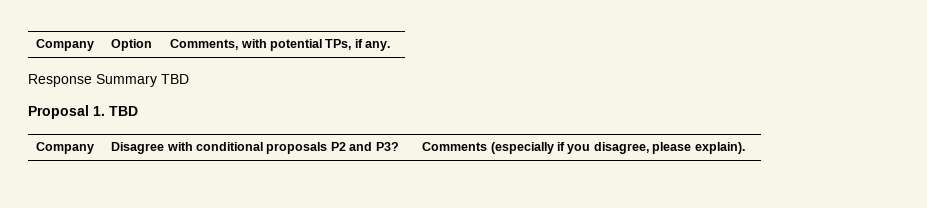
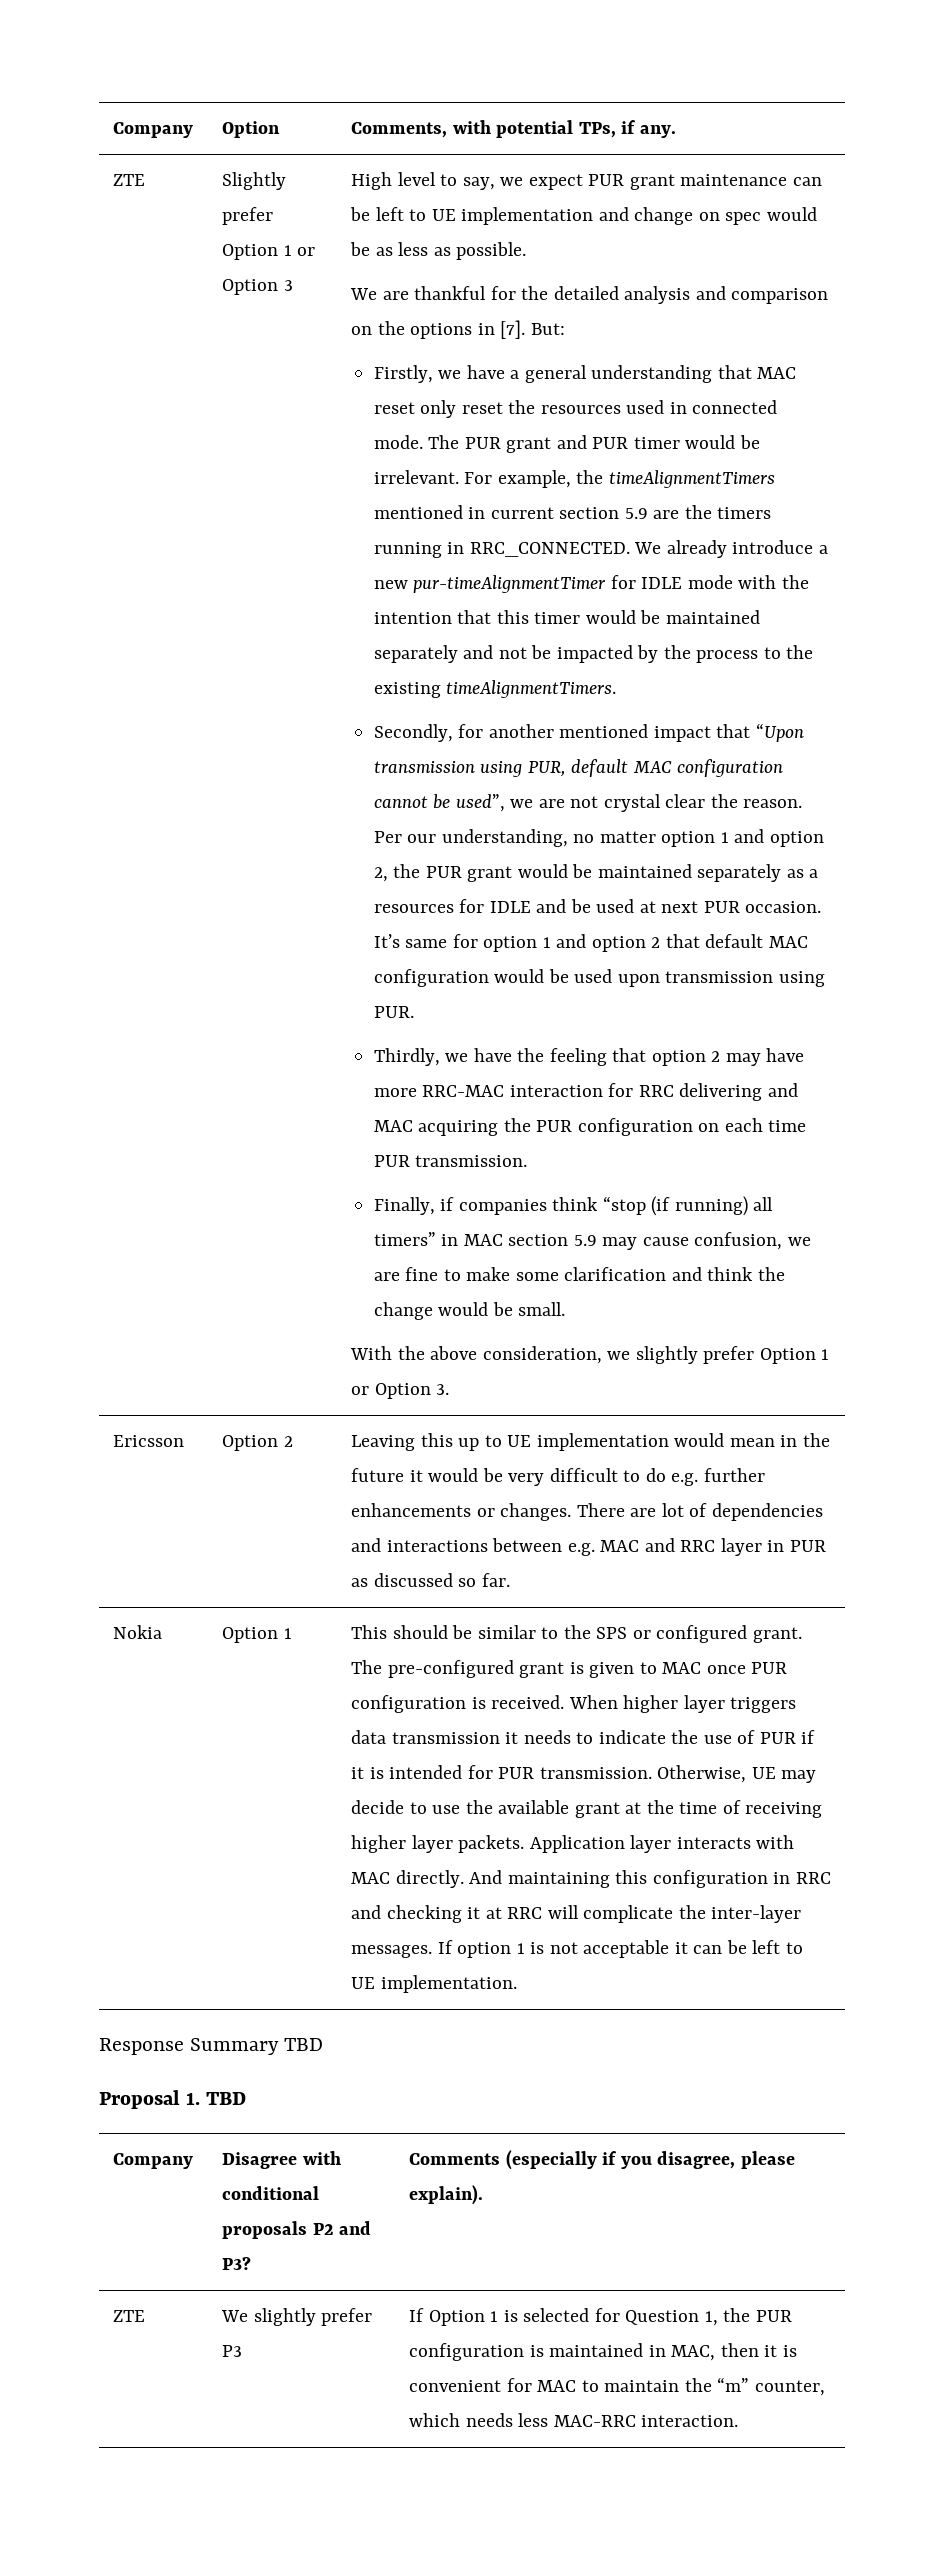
(391, 46) none -> [113,174,146,186] [222,172,287,190] [222,207,274,225] [222,244,316,260] [222,279,293,295] [351,172,822,190] [350,207,817,225] [350,242,527,260] [350,286,829,304] [351,320,565,339] [373,365,797,383] [373,400,778,418] [373,435,760,453] [373,470,775,488] [373,505,772,519] [373,540,828,558] [373,575,809,593] [373,610,760,624] [373,645,814,663] [373,680,617,698] [373,723,804,742] [373,759,784,777] [373,794,803,812] [373,829,824,847] [373,864,819,882] [373,899,822,913] [373,934,808,952] [373,969,825,987] [373,1006,414,1018] [373,1048,805,1066] [373,1083,798,1101] [373,1118,807,1136] [373,1155,528,1167] [373,1196,774,1216] [373,1232,811,1250] [373,1267,785,1281] [373,1302,566,1320] [350,1346,830,1364] [351,1383,450,1399] [113,1435,185,1447] [222,1435,293,1451] [351,1433,830,1451] [351,1468,765,1486] [351,1503,823,1521] [351,1538,826,1556] [351,1573,510,1587] [113,1625,163,1639] [222,1627,292,1643] [351,1625,802,1643] [351,1660,788,1678] [351,1695,797,1713] [351,1730,816,1744] [351,1765,817,1783] [351,1800,823,1818] [351,1835,795,1853] [351,1870,831,1888] [351,1905,802,1923] [351,1940,803,1958] [351,1975,517,1993] // ZTE | Slightly prefer Option 1 or Option 3 | High level to say, we expect PUR grant maintenance can be left to UE implementation and change on spec would be as less as possible. // We are thankful for the detailed analysis and comparison on the options in [7]. But: // Firstly, we have a general understanding that MAC reset only reset the resources used in connected mode. The PUR grant and PUR timer would be irrelevant. For example, the timeAlignmentTimers mentioned in current section 5.9 are the timers running in RRC_CONNECTED. We already introduce a new pur-timeAlignmentTimer for IDLE mode with the intention that this timer would be maintained separately and not be impacted by the process to the existing timeAlignmentTimers. // Secondly, for another mentioned impact that “Upon transmission using PUR, default MAC configuration cannot be used”, we are not crystal clear the reason. Per our understanding, no matter option 1 and option 2, the PUR grant would be maintained separately as a resources for IDLE and be used at next PUR occasion. It’s same for option 1 and option 2 that default MAC configuration would be used upon transmission using PUR. // Thirdly, we have the feeling that option 2 may have more RRC-MAC interaction for RRC delivering and MAC acquiring the PUR configuration on each time PUR transmission. // Finally, if companies think “stop (if running) all timers” in MAC section 5.9 may cause confusion, we are fine to make some clarification and think the change would be small. // With the above consideration, we slightly prefer Option 1 or Option 3. // Ericsson | Option 2 | Leaving this up to UE implementation would mean in the future it would be very difficult to do e.g. further enhancements or changes. There are lot of dependencies and interactions between e.g. MAC and RRC layer in PUR as discussed so far. // Nokia | Option 1 | This should be similar to the SPS or configured grant. The pre-configured grant is given to MAC once PUR configuration is received. When higher layer triggers data transmission it needs to indicate the use of PUR if it is intended for PUR transmission. Otherwise, UE may decide to use the available grant at the time of receiving higher layer packets. Application layer interacts with MAC directly. And maintaining this configuration in RRC and checking it at RRC will complicate the inter-layer messages. If option 1 is not acceptable it can be left to UE implementation.
(745, 148) none -> [113,2310,146,2322] [221,2308,373,2326] [222,2345,243,2357] [409,2308,792,2326] [409,2343,797,2361] [409,2377,825,2396] [409,2413,739,2427] // ZTE | We slightly prefer P3 | If Option 1 is selected for Question 1, the PUR configuration is maintained in MAC, then it is convenient for MAC to maintain the “m” counter, which needs less MAC-RRC interaction.

